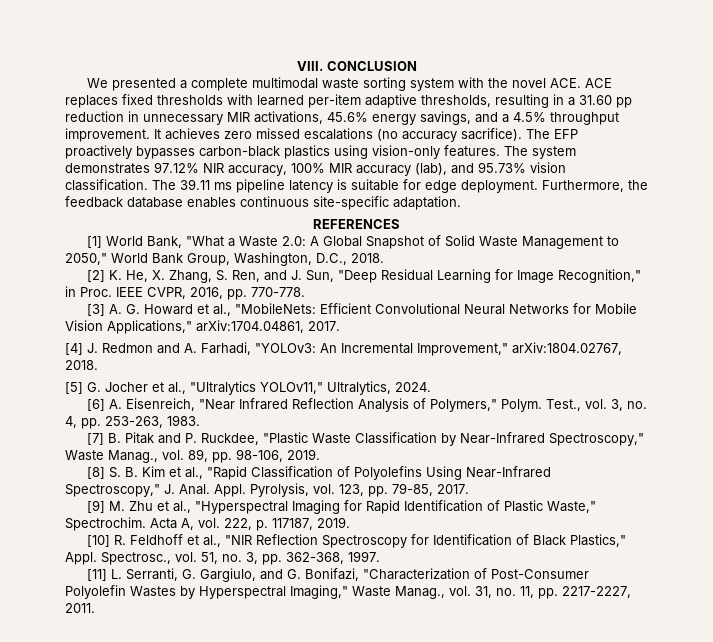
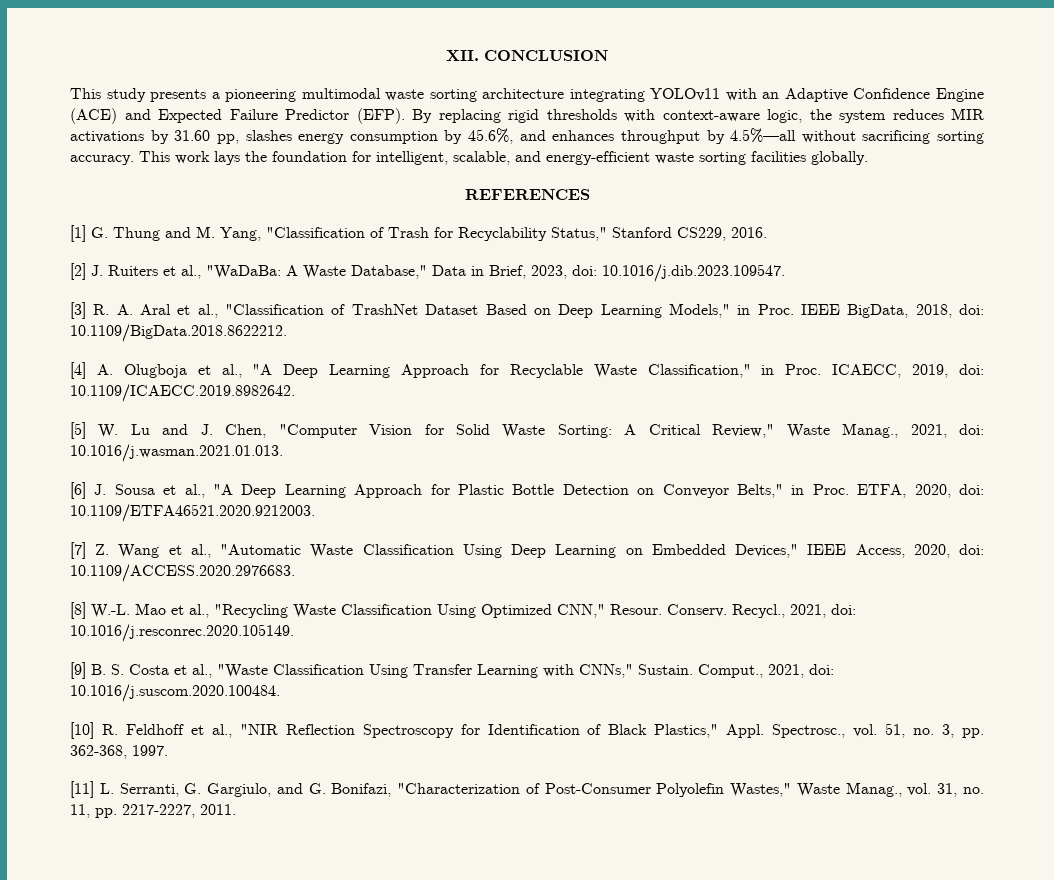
[296,61,323,71] VIII. -> [446,50,479,61] XII.
[86,77,612,91] [65,94,632,108] [65,111,619,125] [65,128,578,142] [65,145,576,159] [65,162,566,176] [65,179,648,193] [65,196,461,210] [313,219,400,229] [86,235,619,249] [65,252,384,266] [86,269,641,283] [65,286,305,300] [86,303,637,316] [65,320,340,334] [65,342,622,356] [65,360,98,370] [65,381,431,395] [86,398,647,412] [65,415,200,429] [86,432,644,446] [65,449,320,463] [86,466,551,480] [65,483,469,497] [86,500,596,514] [65,517,350,531] We presented a complete multimodal waste sorting system with the novel ACE. ACE replaces fixed thresholds with learned per-item adaptive thresholds, resulting in a 31.60 pp reduction in unnecessary MIR activations, 45.6% energy savings, and a 4.5% throughput improvement. It achieves zero missed escalations (no accuracy sacrifice). The EFP proactively bypasses carbon-black plastics using vision-only features. The system demonstrates 97.12% NIR accuracy, 100% MIR accuracy (lab), and 95.73% vision classification. The 39.11 ms pipeline latency is suitable for edge deployment. Furthermore, the feedback database enables continuous site-specific adaptation. // REFERENCES // [1] World Bank, "What a Waste 2.0: A Global Snapshot of Solid Waste Management to 2050," World Bank Group, Washington, D.C., 2018. // [2] K. He, X. Zhang, S. Ren, and J. Sun, "Deep Residual Learning for Image Recognition," in Proc. IEEE CVPR, 2016, pp. 770-778. // [3] A. G. Howard et al., "MobileNets: Efficient Convolutional Neural Networks for Mobile Vision Applications," arXiv:1704.04861, 2017. // [4] J. Redmon and A. Farhadi, "YOLOv3: An Incremental Improvement," arXiv:1804.02767, 2018. // [5] G. Jocher et al., "Ultralytics YOLOv11," Ultralytics, 2024. // [6] A. Eisenreich, "Near Infrared Reflection Analysis of Polymers," Polym. Test., vol. 3, no. 4, pp. 253-263, 1983. // [7] B. Pitak and P. Ruckdee, "Plastic Waste Classification by Near-Infrared Spectroscopy," Waste Manag., vol. 89, pp. 98-106, 2019. // [8] S. B. Kim et al., "Rapid Classification of Polyolefins Using Near-Infrared Spectroscopy," J. Anal. Appl. Pyrolysis, vol. 123, pp. 79-85, 2017. // [9] M. Zhu et al., "Hyperspectral Imaging for Rapid Identification of Plastic Waste," Spectrochim. Acta A, vol. 222, p. 117187, 2019. -> [70,88,984,102] [70,108,984,124] [70,128,984,144] [70,151,868,165] [464,189,590,200] [70,225,767,242] [70,263,785,282] [70,302,985,319] [70,324,287,342] [70,362,984,379] [70,384,295,402] [70,422,985,439] [70,444,283,462] [70,482,984,499] [70,504,315,522] [70,542,985,559] [70,564,295,582] [70,602,856,619] [70,624,294,642] [70,662,834,679] [70,684,280,702] This study presents a pioneering multimodal waste sorting architecture integrating YOLOv11 with an Adaptive Confidence Engine (ACE) and Expected Failure Predictor (EFP). By replacing rigid thresholds with context-aware logic, the system reduces MIR activations by 31.60 pp, slashes energy consumption by 45.6%, and enhances throughput by 4.5%—all without sacrificing sorting accuracy. This work lays the foundation for intelligent, scalable, and energy-efficient waste sorting facilities globally. // REFERENCES // [1] G. Thung and M. Yang, "Classification of Trash for Recyclability Status," Stanford CS229, 2016. // [2] J. Ruiters et al., "WaDaBa: A Waste Database," Data in Brief, 2023, doi: 10.1016/j.dib.2023.109547. // [3] R. A. Aral et al., "Classification of TrashNet Dataset Based on Deep Learning Models," in Proc. IEEE BigData, 2018, doi: 10.1109/BigData.2018.8622212. // [4] A. Olugboja et al., "A Deep Learning Approach for Recyclable Waste Classification," in Proc. ICAECC, 2019, doi: 10.1109/ICAECC.2019.8982642. // [5] W. Lu and J. Chen, "Computer Vision for Solid Waste Sorting: A Critical Review," Waste Manag., 2021, doi: 10.1016/j.wasman.2021.01.013. // [6] J. Sousa et al., "A Deep Learning Approach for Plastic Bottle Detection on Conveyor Belts," in Proc. ETFA, 2020, doi: 10.1109/ETFA46521.2020.9212003. // [7] Z. Wang et al., "Automatic Waste Classification Using Deep Learning on Embedded Devices," IEEE Access, 2020, doi: 10.1109/ACCESS.2020.2976683. // [8] W.-L. Mao et al., "Recycling Waste Classification Using Optimized CNN," Resour. Conserv. Recycl., 2021, doi: 10.1016/j.resconrec.2020.105149. // [9] B. S. Costa et al., "Waste Classification Using Transfer Learning with CNNs," Sustain. Comput., 2021, doi: 10.1016/j.suscom.2020.100484.
[130,585,348,599] Wastes by Hyperspectral Imaging," -> [730,783,792,797] Wastes,"

